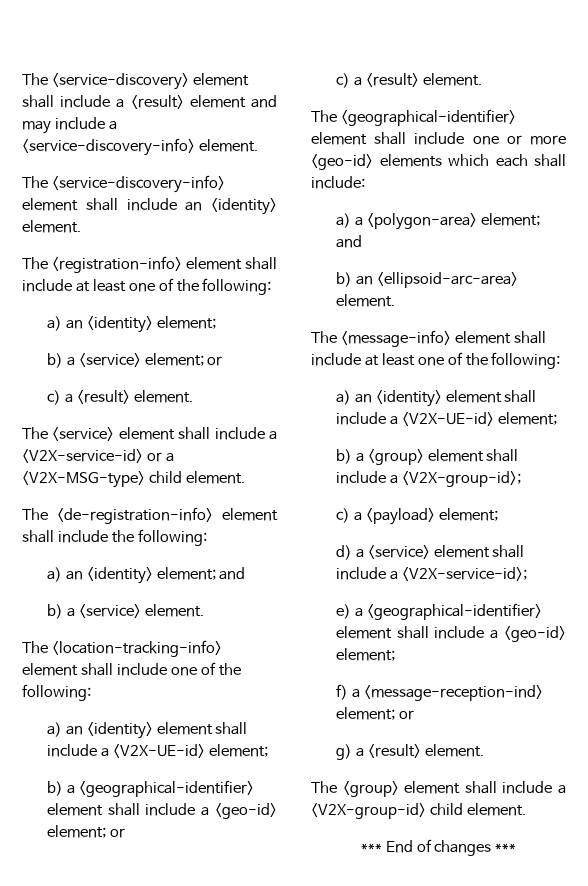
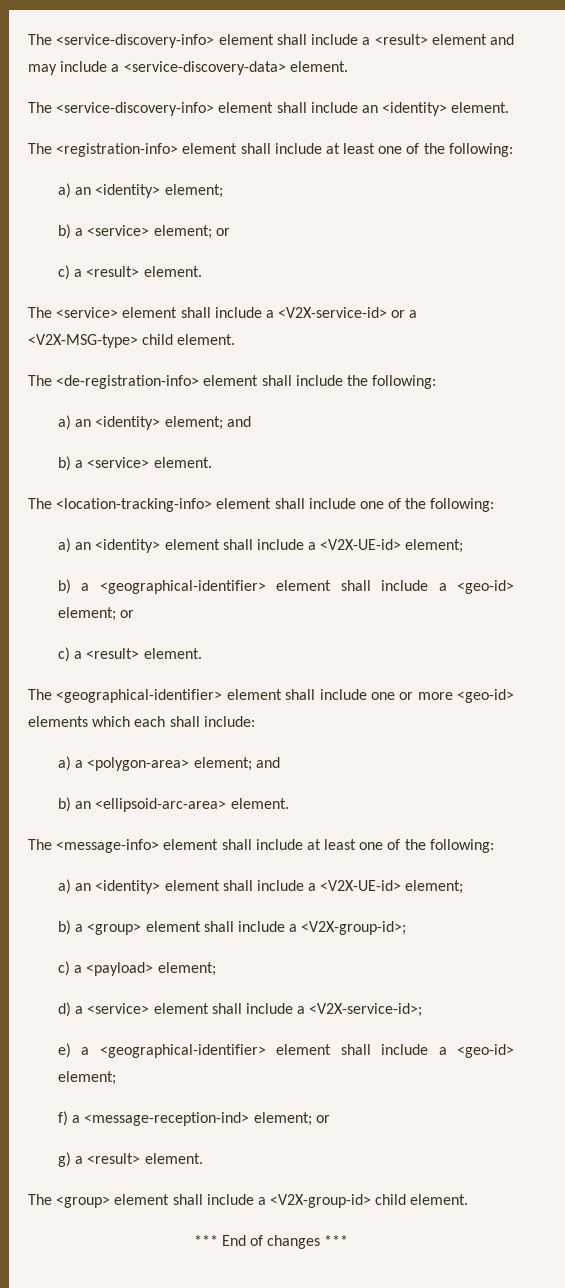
[22,73,189,90] The <service-discovery> -> [28,34,215,48] The <service-discovery-info>
[22,138,195,156] <service-discovery-info> -> [123,61,286,75] <service-discovery-data>

